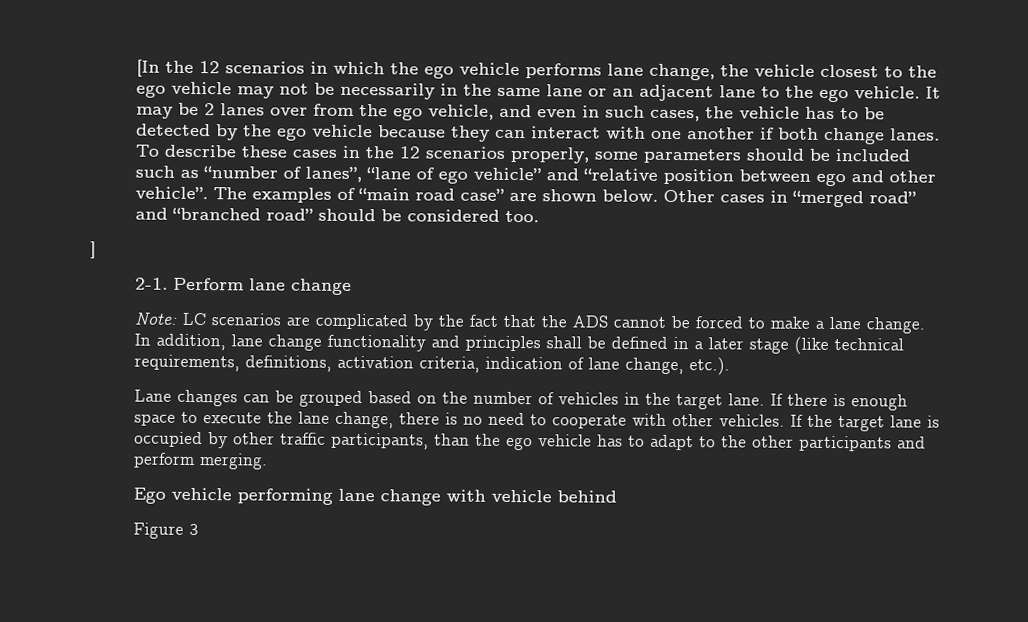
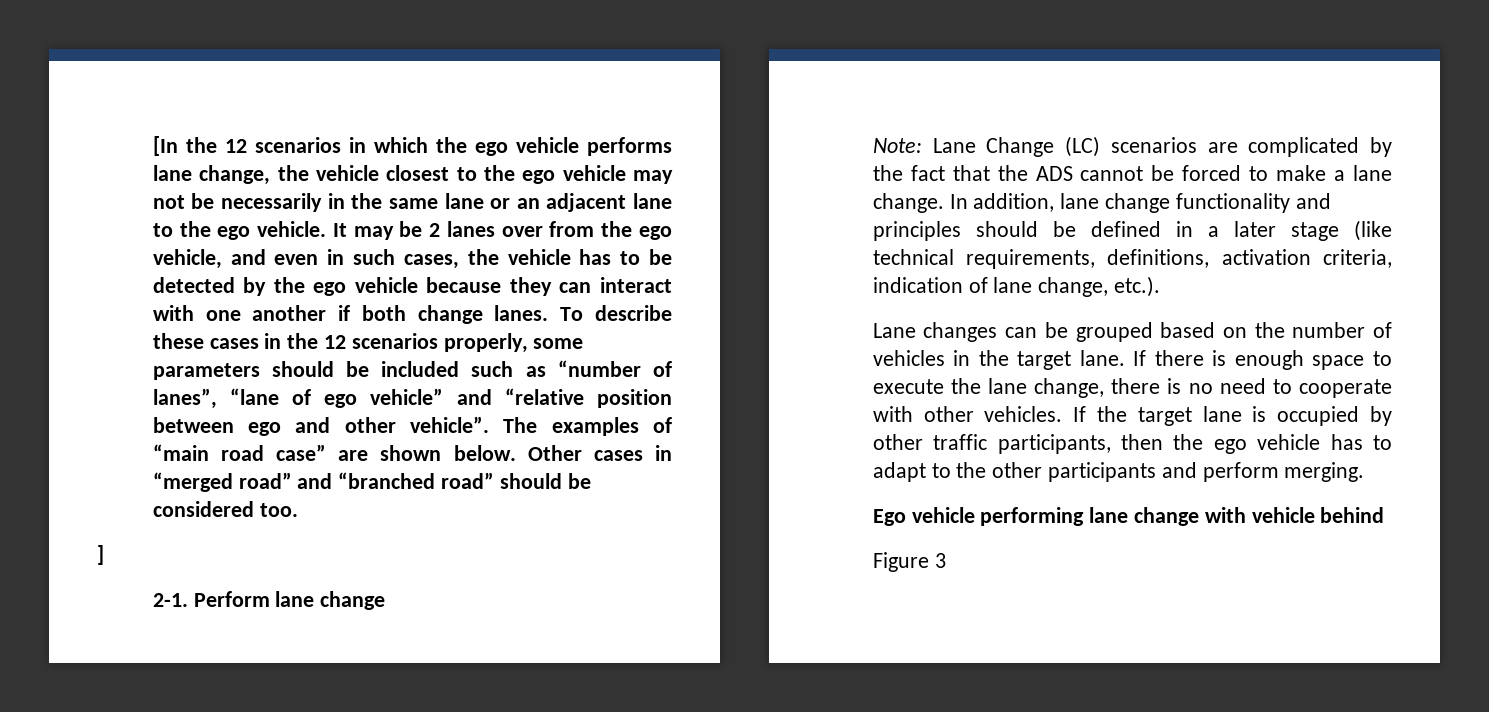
[181,312,206,326] LC -> [932,136,1101,157] Lane Change (LC)
[545,336,582,349] shall -> [975,221,1038,237] should
[433,433,470,446] than -> [1120,434,1163,450] then

